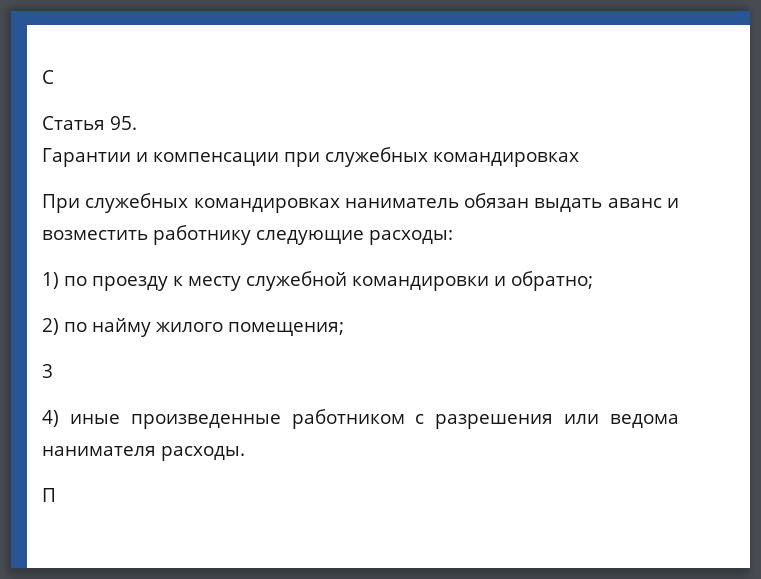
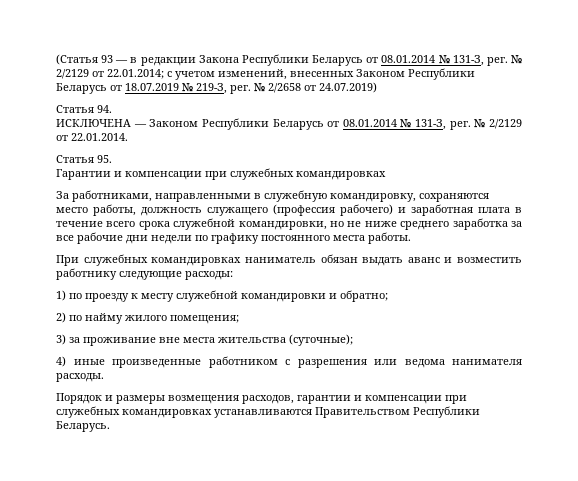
[42,70,54,84] С -> [56,54,522,66] [56,68,475,80] [56,82,377,94] [56,105,112,113] [56,118,522,130] [56,133,128,141] (Статья 93 — в редакции Закона Республики Беларусь от 08.01.2014 № 131-З, рег. № 2/2129 от 22.01.2014; с учетом изменений, внесенных Законом Республики Беларусь от 18.07.2019 № 219-З, рег. № 2/2658 от 24.07.2019) // Статья 94. // ИСКЛЮЧЕНА — Законом Республики Беларусь от 08.01.2014 № 131-З, рег. № 2/2129 от 22.01.2014.
(579, 159) none -> [56,190,489,202] [56,204,522,216] [56,218,522,230] [56,232,411,244] // За работниками, направленными в служебную командировку, сохраняются место работы, должность служащего (профессия рабочего) и заработная плата в течение всего срока служебной командировки, но не ниже среднего заработка за все рабочие дни недели по графику постоянного места работы.
[42,364,53,378] 3 -> [56,334,353,346] 3) за проживание вне места жительства (суточные);
[42,488,56,502] П -> [56,393,467,404] [56,406,480,418] [56,421,110,432] Порядок и размеры возмещения расходов, гарантии и компенсации при служебных командировках устанавливаются Правительством Республики Беларусь.

